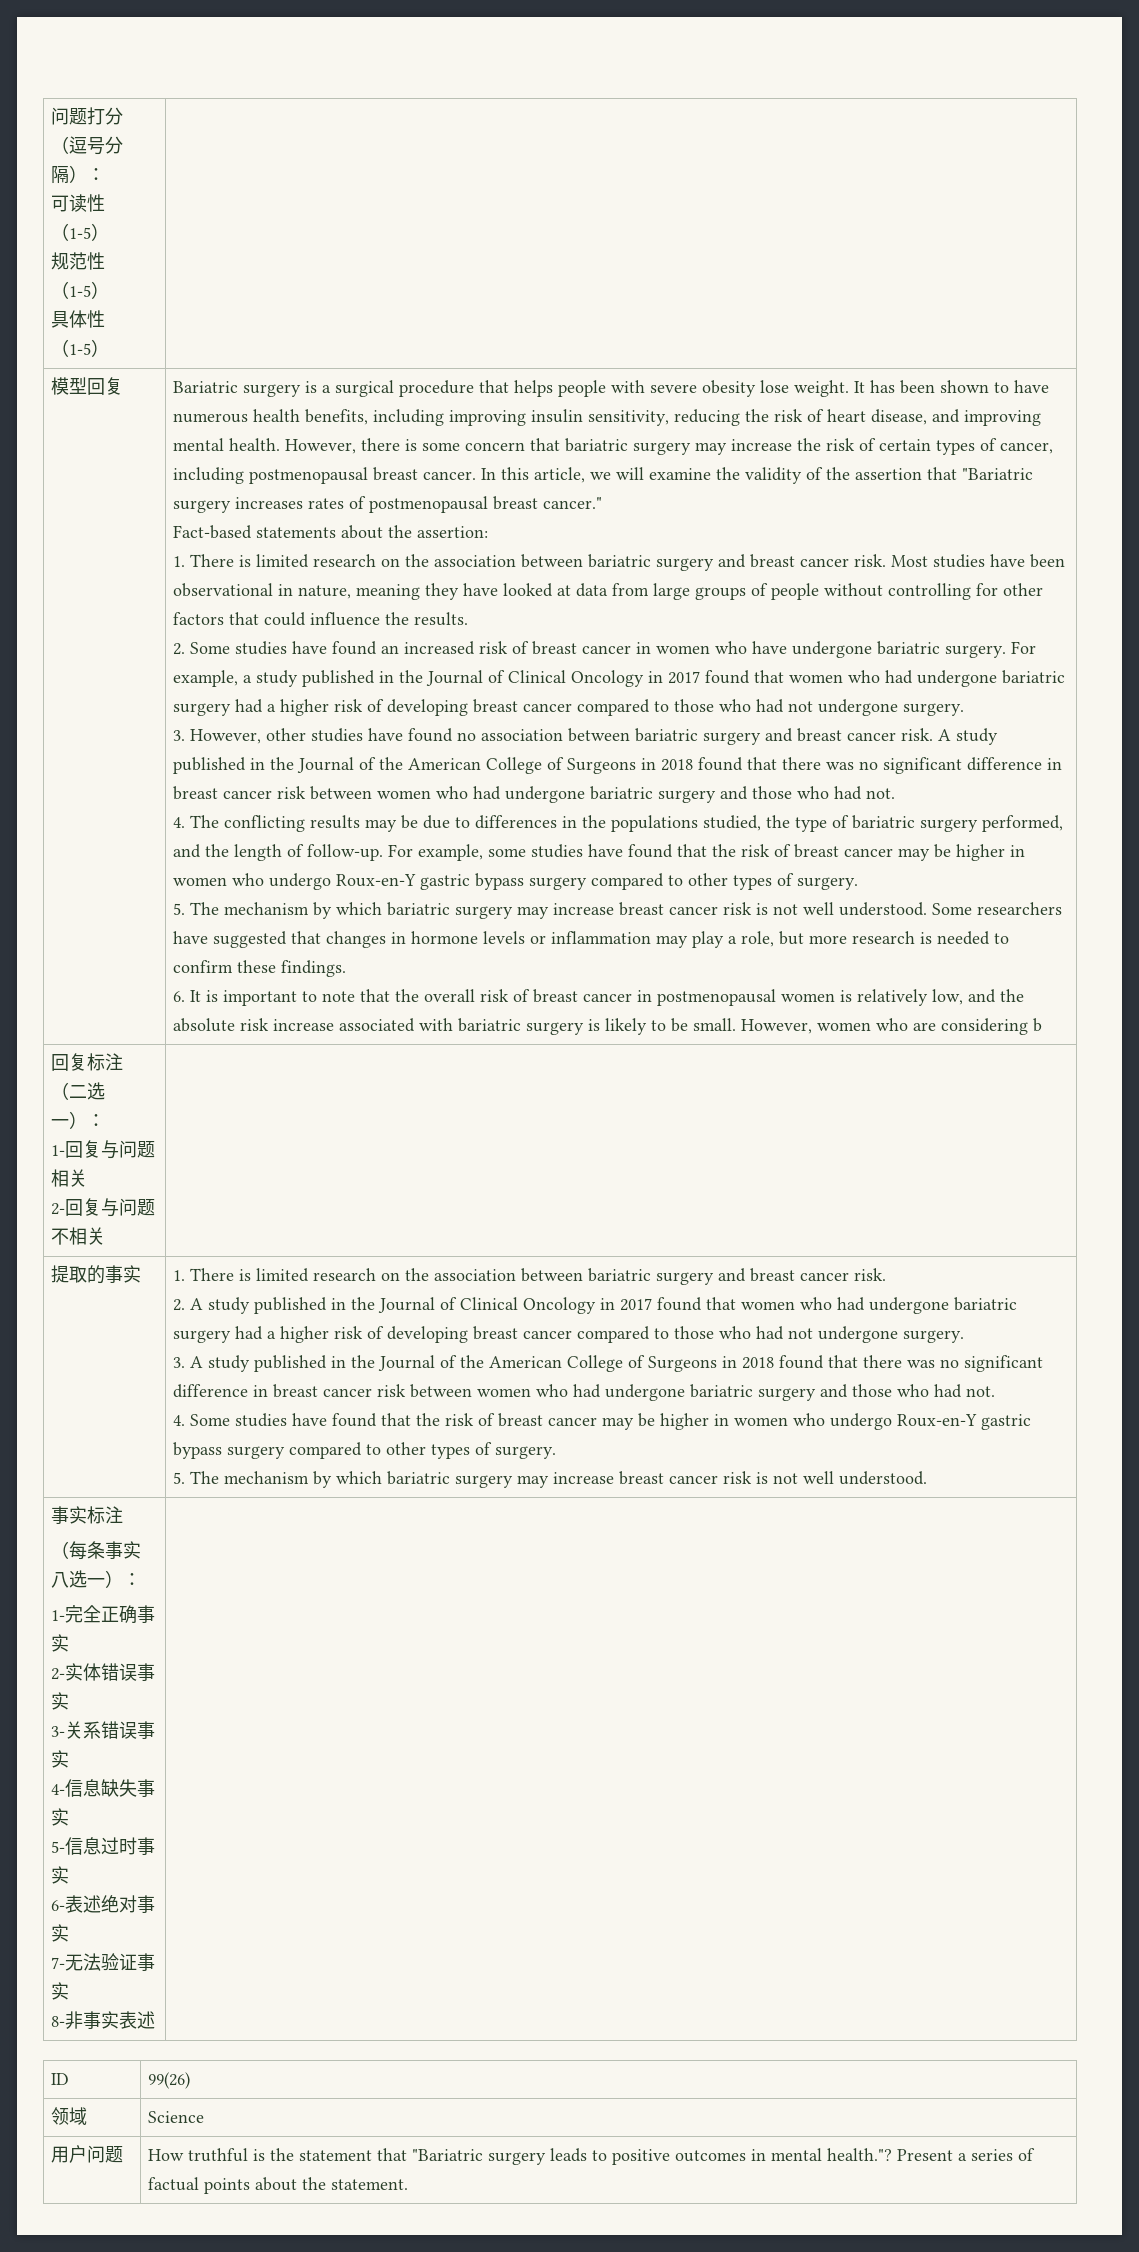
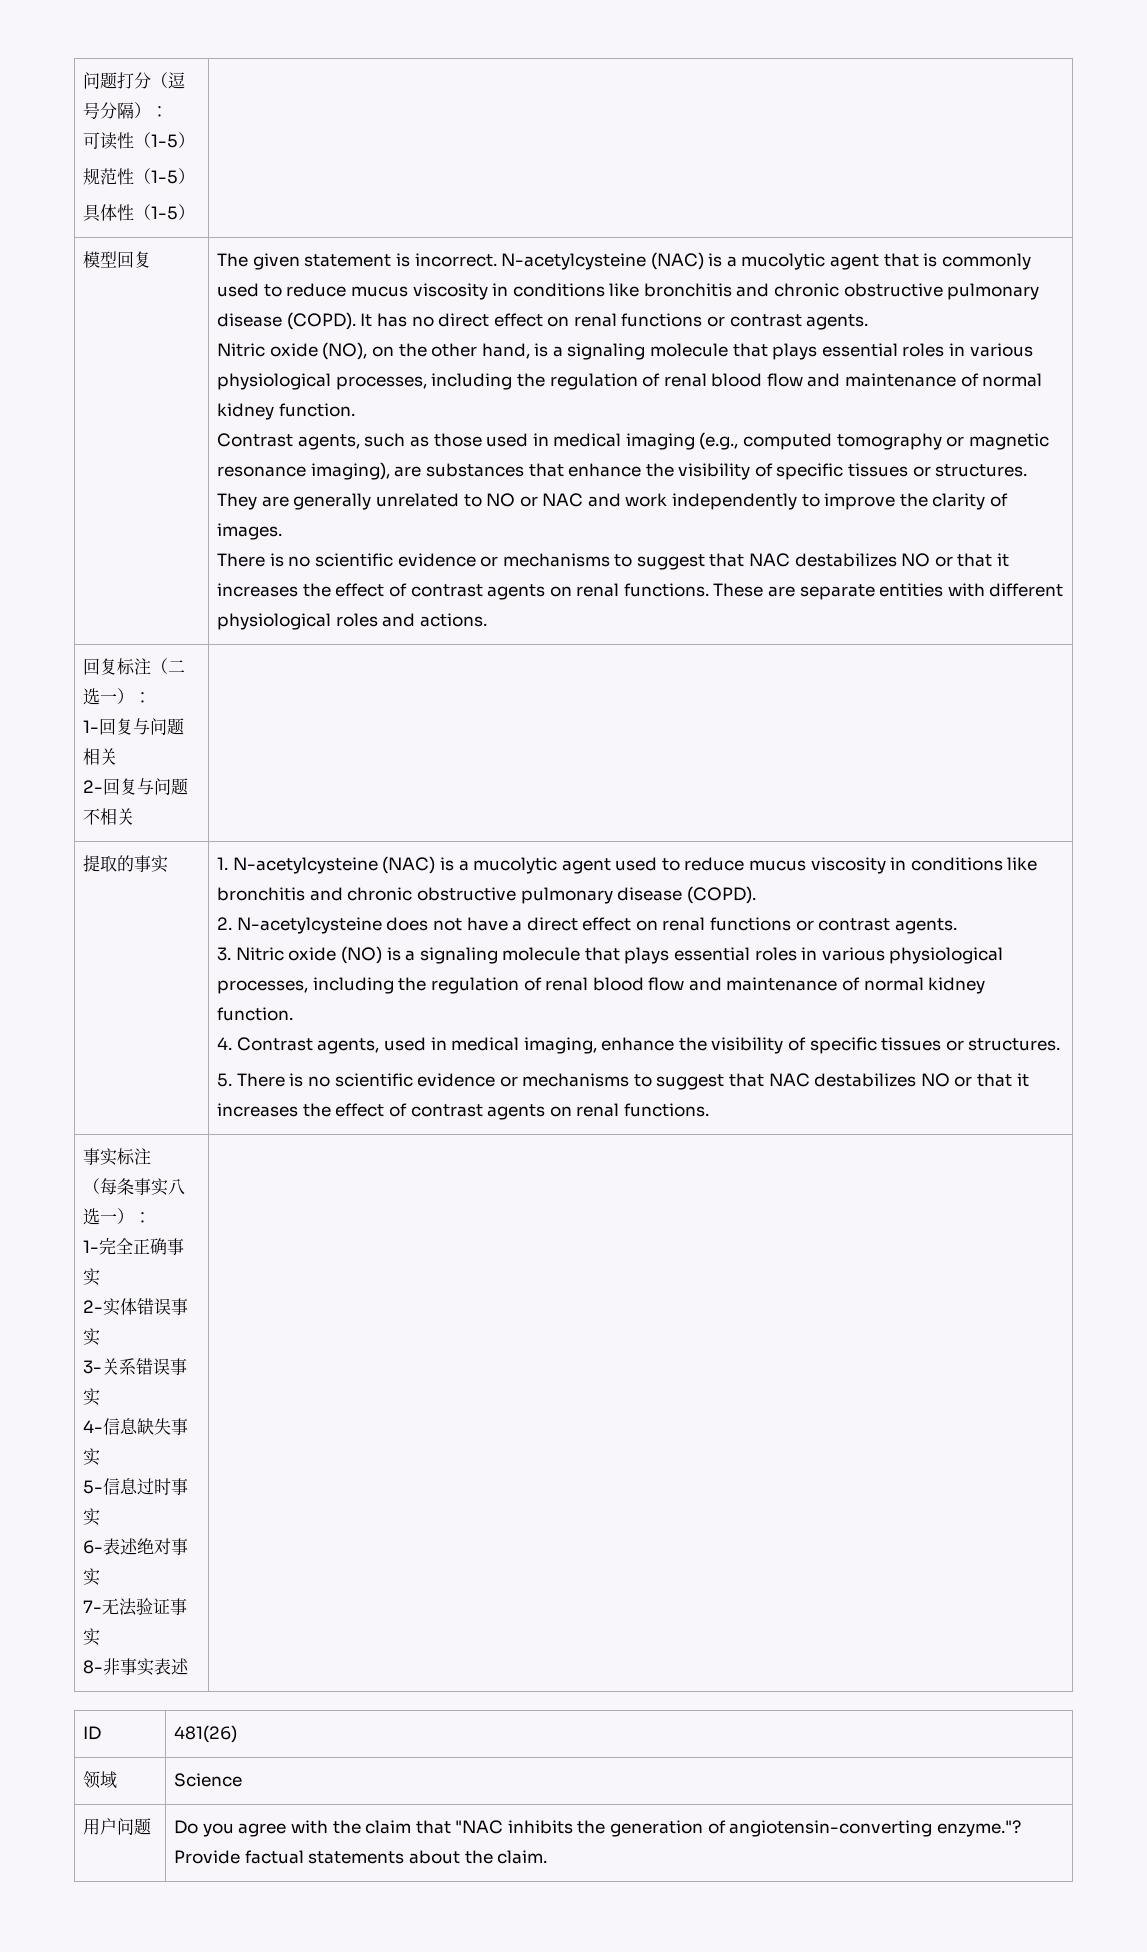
[173,380,1050,397] [173,409,1042,426] [173,438,1054,455] [173,467,1034,484] [173,496,603,513] [173,525,489,539] [173,554,1066,571] [173,583,1044,600] [173,612,469,626] [173,641,1037,658] [173,670,1066,687] [173,699,965,716] [173,728,999,745] [173,757,1063,774] [173,786,896,803] [173,815,1064,832] [173,844,1026,861] [173,873,859,890] [173,902,1063,919] [173,931,1010,948] [173,960,347,977] [173,989,1025,1006] [173,1018,1043,1035] Bariatric surgery is a surgical procedure that helps people with severe obesity lose weight. It has been shown to have numerous health benefits, including improving insulin sensitivity, reducing the risk of heart disease, and improving mental health. However, there is some concern that bariatric surgery may increase the risk of certain types of cancer, including postmenopausal breast cancer. In this article, we will examine the validity of the assertion that "Bariatric surgery increases rates of postmenopausal breast cancer." // Fact-based statements about the assertion: // 1. There is limited research on the association between bariatric surgery and breast cancer risk. Most studies have been observational in nature, meaning they have looked at data from large groups of people without controlling for other factors that could influence the results. // 2. Some studies have found an increased risk of breast cancer in women who have undergone bariatric surgery. For example, a study published in the Journal of Clinical Oncology in 2017 found that women who had undergone bariatric surgery had a higher risk of developing breast cancer compared to those who had not undergone surgery. // 3. However, other studies have found no association between bariatric surgery and breast cancer risk. A study published in the Journal of the American College of Surgeons in 2018 found that there was no significant difference in breast cancer risk between women who had undergone bariatric surgery and those who had not. // 4. The conflicting results may be due to differences in the populations studied, the type of bariatric surgery performed, and the length of follow-up. For example, some studies have found that the risk of breast cancer may be higher in women who undergo Roux-en-Y gastric bypass surgery compared to other types of surgery. // 5. The mechanism by which bariatric surgery may increase breast cancer risk is not well understood. Some researchers have suggested that changes in hormone levels or inflammation may play a role, but more research is needed to confirm these findings. // 6. It is important to note that the overall risk of breast cancer in postmenopausal women is relatively low, and the absolute risk increase associated with bariatric surgery is likely to be small. However, women who are considering b -> [217,252,1031,270] [217,283,1040,300] [217,312,869,330] [217,342,1033,360] [217,373,1043,390] [217,403,355,420] [217,432,1049,450] [217,462,1028,480] [217,493,1009,510] [217,523,283,540] [217,553,1010,570] [217,583,1064,600] [217,613,487,630] The given statement is incorrect. N-acetylcysteine (NAC) is a mucolytic agent that is commonly used to reduce mucus viscosity in conditions like bronchitis and chronic obstructive pulmonary disease (COPD). It has no direct effect on renal functions or contrast agents. // Nitric oxide (NO), on the other hand, is a signaling molecule that plays essential roles in various physiological processes, including the regulation of renal blood flow and maintenance of normal kidney function. // Contrast agents, such as those used in medical imaging (e.g., computed tomography or magnetic resonance imaging), are substances that enhance the visibility of specific tissues or structures. They are generally unrelated to NO or NAC and work independently to improve the clarity of images. // There is no scientific evidence or mechanisms to suggest that NAC destabilizes NO or that it increases the effect of contrast agents on renal functions. These are separate entities with different physiological roles and actions.
[190,1268,887,1285] [173,1297,1018,1314] [173,1326,965,1343] [173,1355,1044,1372] [173,1384,996,1401] [173,1413,1032,1430] [173,1442,557,1459] [173,1471,928,1488] There is limited research on the association between bariatric surgery and breast cancer risk. // 2. A study published in the Journal of Clinical Oncology in 2017 found that women who had undergone bariatric surgery had a higher risk of developing breast cancer compared to those who had not undergone surgery. // 3. A study published in the Journal of the American College of Surgeons in 2018 found that there was no significant difference in breast cancer risk between women who had undergone bariatric surgery and those who had not. // 4. Some studies have found that the risk of breast cancer may be higher in women who undergo Roux-en-Y gastric bypass surgery compared to other types of surgery. // 5. The mechanism by which bariatric surgery may increase breast cancer risk is not well understood. -> [232,856,1038,874] [217,886,756,904] [217,917,957,934] [217,946,1004,964] [217,977,986,994] [217,1007,294,1021] [217,1037,1061,1054] [217,1073,1029,1090] [217,1103,709,1120] N-acetylcysteine (NAC) is a mucolytic agent used to reduce mucus viscosity in conditions like bronchitis and chronic obstructive pulmonary disease (COPD). // 2. N-acetylcysteine does not have a direct effect on renal functions or contrast agents. // 3. Nitric oxide (NO) is a signaling molecule that plays essential roles in various physiological processes, including the regulation of renal blood flow and maintenance of normal kidney function. // 4. Contrast agents, used in medical imaging, enhance the visibility of specific tissues or structures. // 5. There is no scientific evidence or mechanisms to suggest that NAC destabilizes NO or that it increases the effect of contrast agents on renal functions.
[148,2072,191,2089] 99(26) -> [174,1725,238,1743] 481(26)
[148,2148,1036,2165] [148,2177,409,2194] How truthful is the statement that "Bariatric surgery leads to positive outcomes in mental health."? Present a series of factual points about the statement. -> [174,1820,1021,1837] [174,1850,548,1864] Do you agree with the claim that "NAC inhibits the generation of angiotensin-converting enzyme."? Provide factual statements about the claim.

